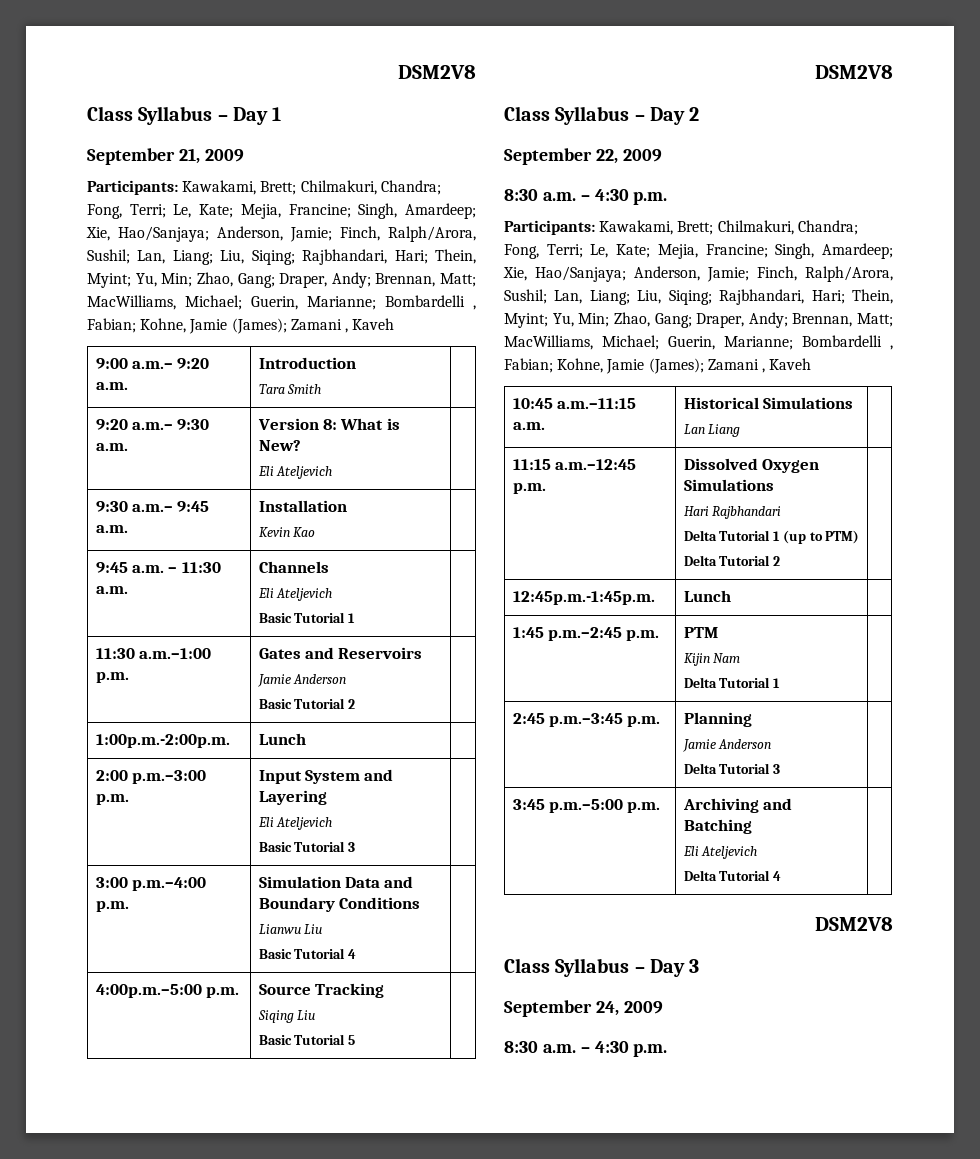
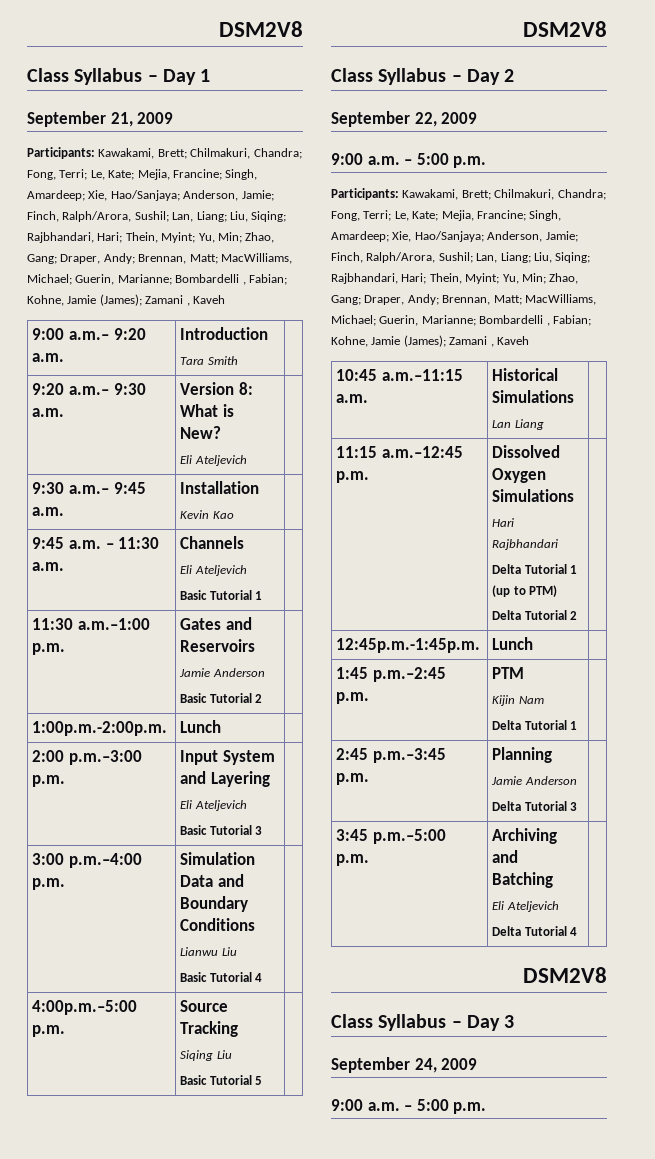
[504,189,629,201] 8:30 a.m. – 4:30 -> [331,153,449,165] 9:00 a.m. – 5:00
[504,1041,629,1053] 8:30 a.m. – 4:30 -> [331,1099,449,1111] 9:00 a.m. – 5:00

